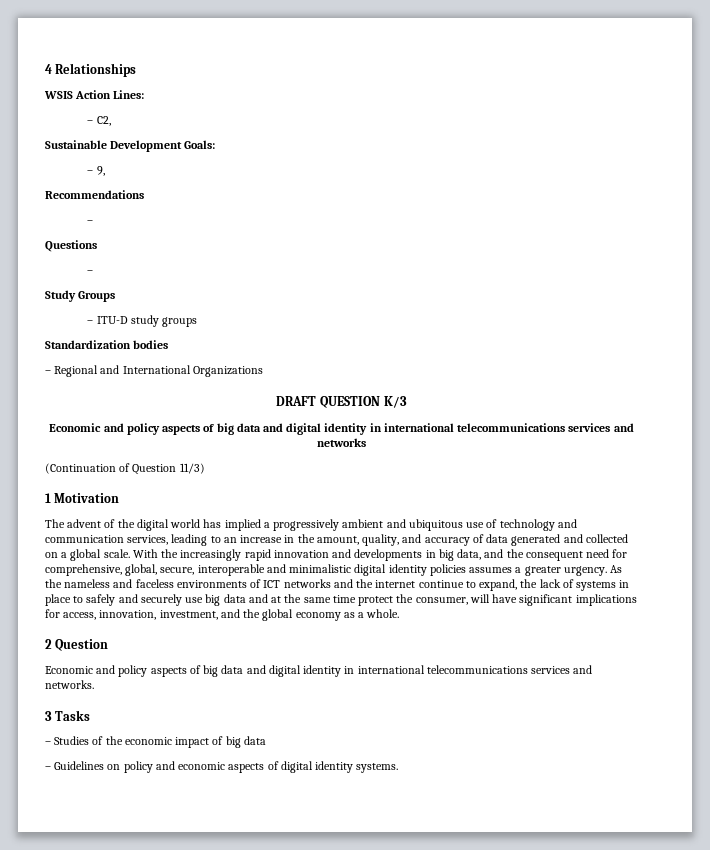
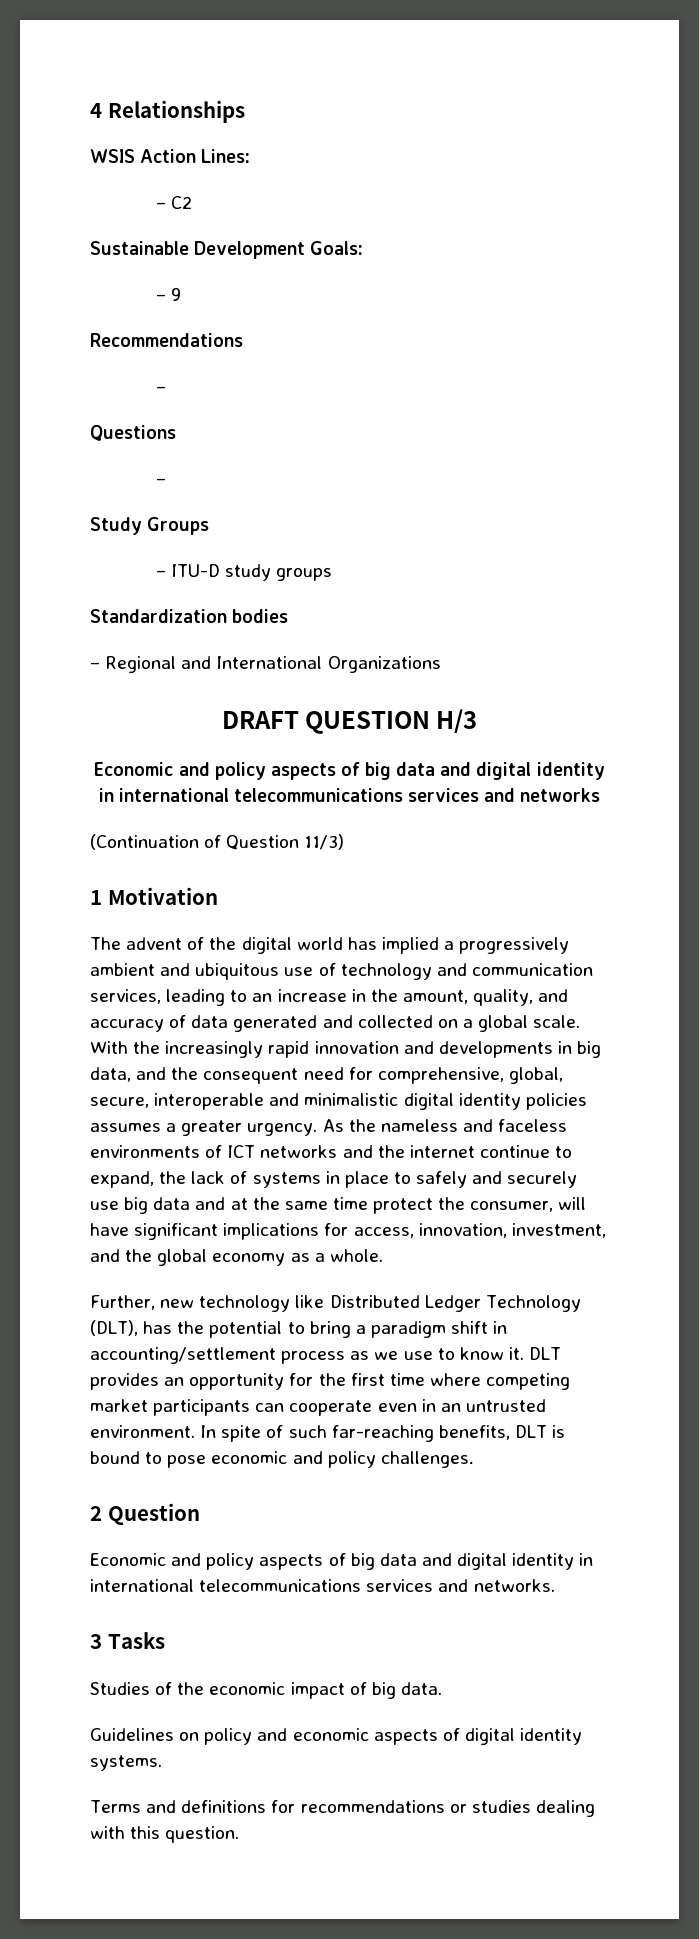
[96,116,111,126] C2, -> [171,196,193,209] C2
[96,166,105,176] 9, -> [171,288,182,301] 9
[383,396,407,408] K/3 -> [436,709,478,733] H/3
(400, 613) none -> [90,1295,581,1312] [90,1320,508,1338] [90,1347,562,1364] [90,1373,571,1390] [90,1399,546,1416] [90,1425,566,1442] [90,1451,474,1468] // Further, new technology like Distributed Ledger Technology (DLT), has the potential to bring a paradigm shift in accounting/settlement process as we use to know it. DLT provides an opportunity for the first time where competing market participants can cooperate even in an untrusted environment. In spite of such far-reaching benefits, DLT is bound to pose economic and policy challenges.
[45,741,51,745] – -> (165, 1640) none
[243,736,266,745] [45,766,51,770] data // – -> [400,1682,442,1695] data. //
(399, 768) none -> [90,1800,595,1817] [90,1826,240,1843] // Terms and definitions for recommendations or studies dealing with this question.

